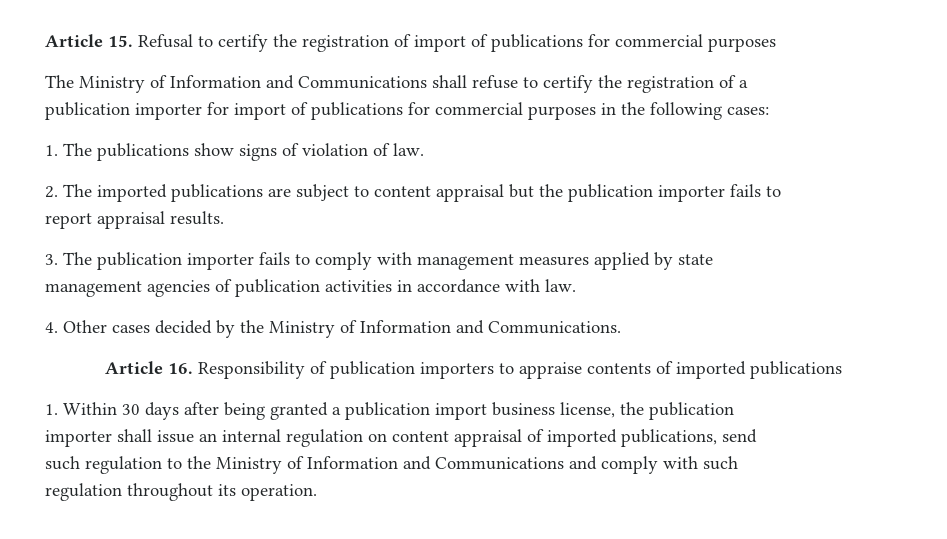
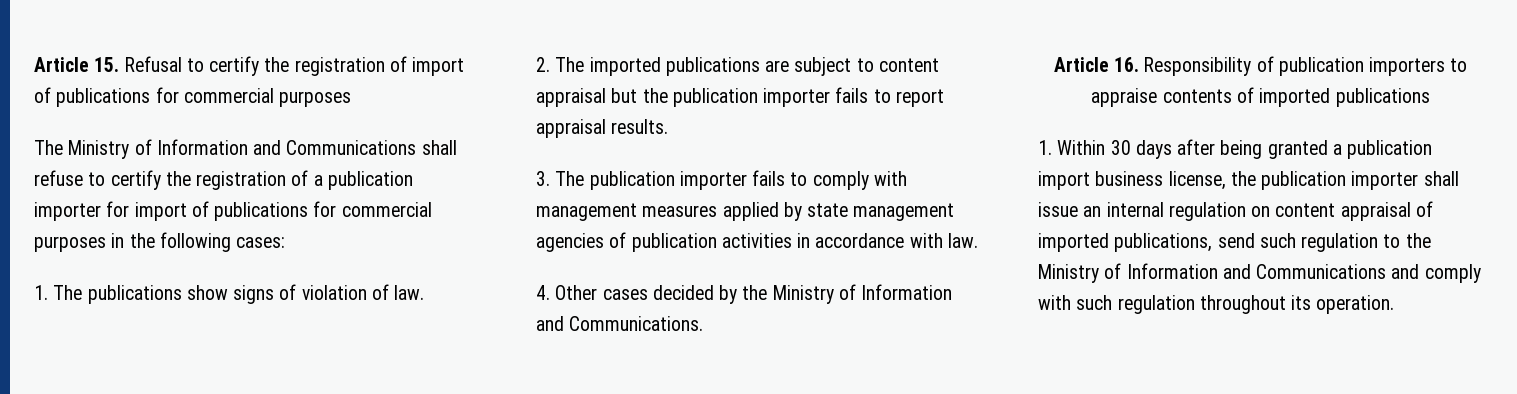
(748, 84) // -> (323, 180) none
(781, 191) // -> (891, 96) none
(713, 259) // -> (849, 210) none
(734, 411) // -> (1347, 180) none
(757, 436) // -> (1255, 240) none
(738, 463) // -> (1113, 302) none

